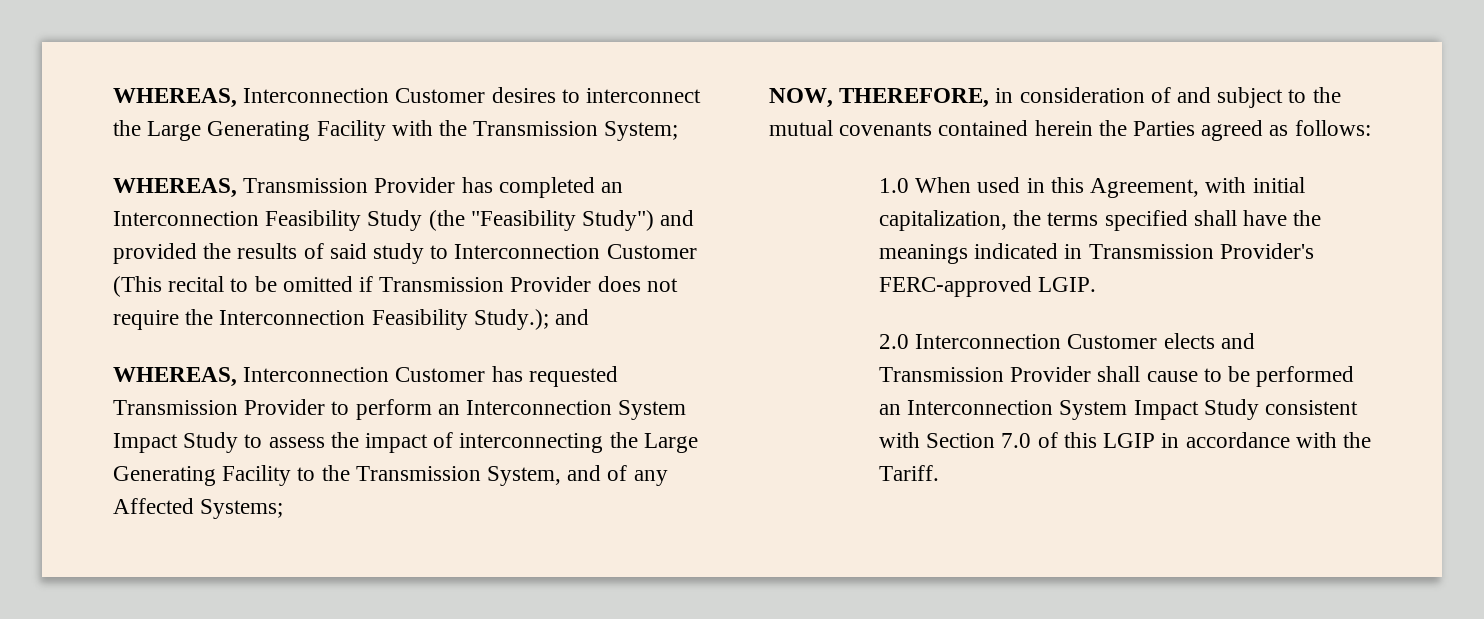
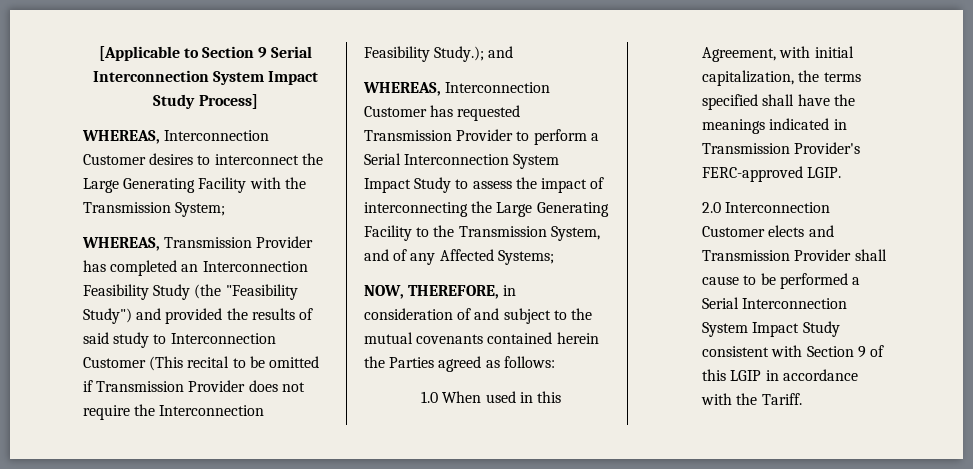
(113, 98) none -> [98,46,313,61] [92,70,319,85] [153,94,258,109] [Applicable to Section 9 Serial Interconnection System Impact Study Process] //
[437,404,460,415] an -> [590,133,599,141] [364,153,401,165] a Serial
[879,404,902,415] an -> [851,277,860,285] [702,297,740,309] a Serial
[1001,433,1032,448] 7.0 -> [857,346,866,358] 9

